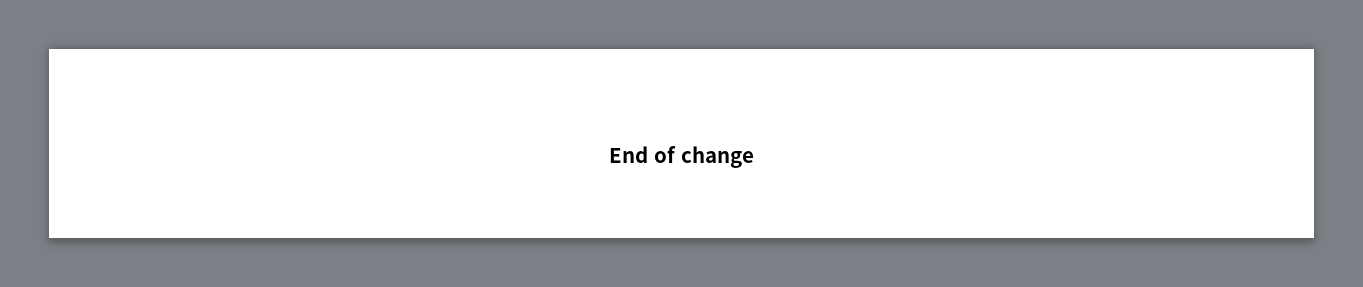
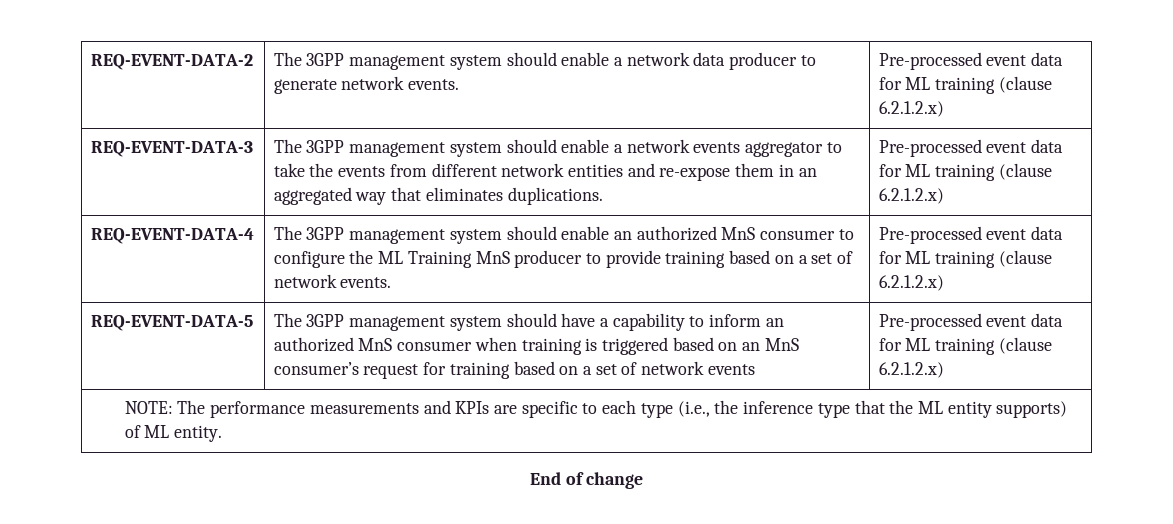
(609, 154) none -> [90,54,253,70] [273,52,816,70] [273,76,460,94] [878,52,1064,70] [878,76,1052,94] [878,101,944,117] [90,141,253,157] [273,139,842,157] [273,163,817,181] [273,187,603,205] [878,139,1064,157] [878,163,1052,181] [878,188,944,204] [90,228,254,244] [273,226,854,244] [273,250,854,268] [273,274,392,288] [878,226,1064,244] [878,250,1052,268] [878,275,944,291] [90,315,253,331] [273,313,784,331] [273,337,799,355] [273,361,755,379] [878,313,1064,331] [878,337,1052,355] [878,362,944,378] [124,400,1068,418] [124,425,223,442] REQ-EVENT-DATA-2 | The 3GPP management system should enable a network data producer to generate network events. | Pre-processed event data for ML training (clause 6.2.1.2.x) // REQ-EVENT-DATA-3 | The 3GPP management system should enable a network events aggregator to take the events from different network entities and re-expose them in an aggregated way that eliminates duplications. | Pre-processed event data for ML training (clause 6.2.1.2.x) // REQ-EVENT-DATA-4 | The 3GPP management system should enable an authorized MnS consumer to configure the ML Training MnS producer to provide training based on a set of network events. | Pre-processed event data for ML training (clause 6.2.1.2.x) // REQ-EVENT-DATA-5 | The 3GPP management system should have a capability to inform an authorized MnS consumer when training is triggered based on an MnS consumer’s request for training based on a set of network events | Pre-processed event data for ML training (clause 6.2.1.2.x) // NOTE: The performance measurements and KPIs are specific to each type (i.e., the inference type that the ML entity supports) of ML entity. //

